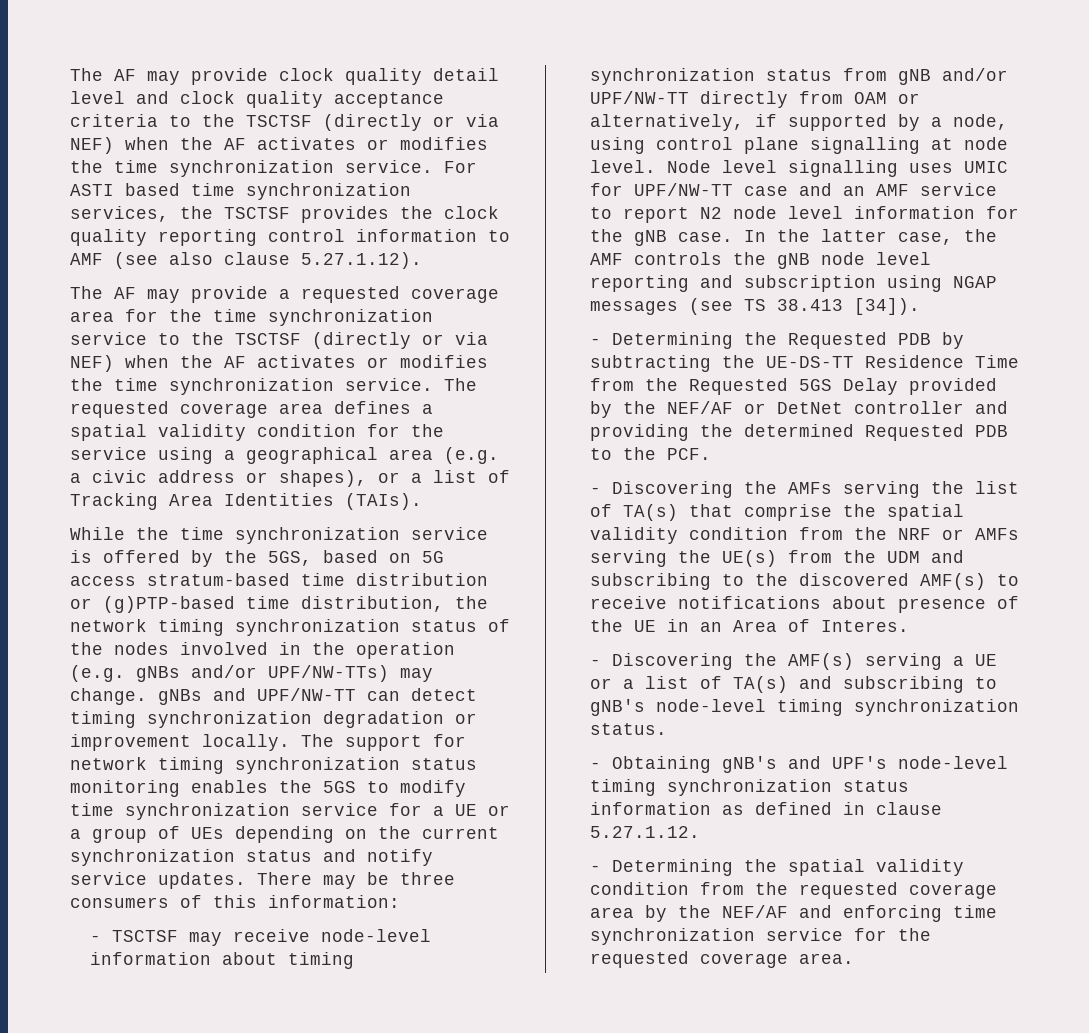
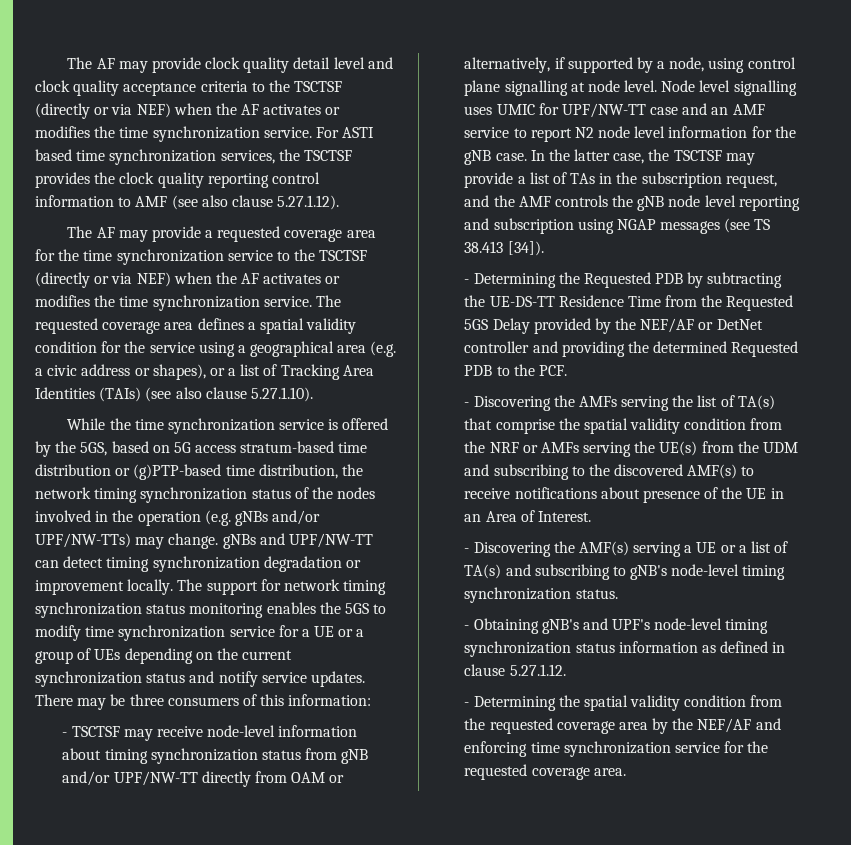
[345,493,422,510] (TAIs). -> [99,387,313,402] (TAIs) (see also clause 5.27.1.10).
(997, 235) none -> [673,150,755,165] [464,172,777,188] [464,195,515,207] TSCTSF may provide a list of TAs in the subscription request, and the
[820,620,909,632] Interes. -> [537,511,591,522] Interest.

